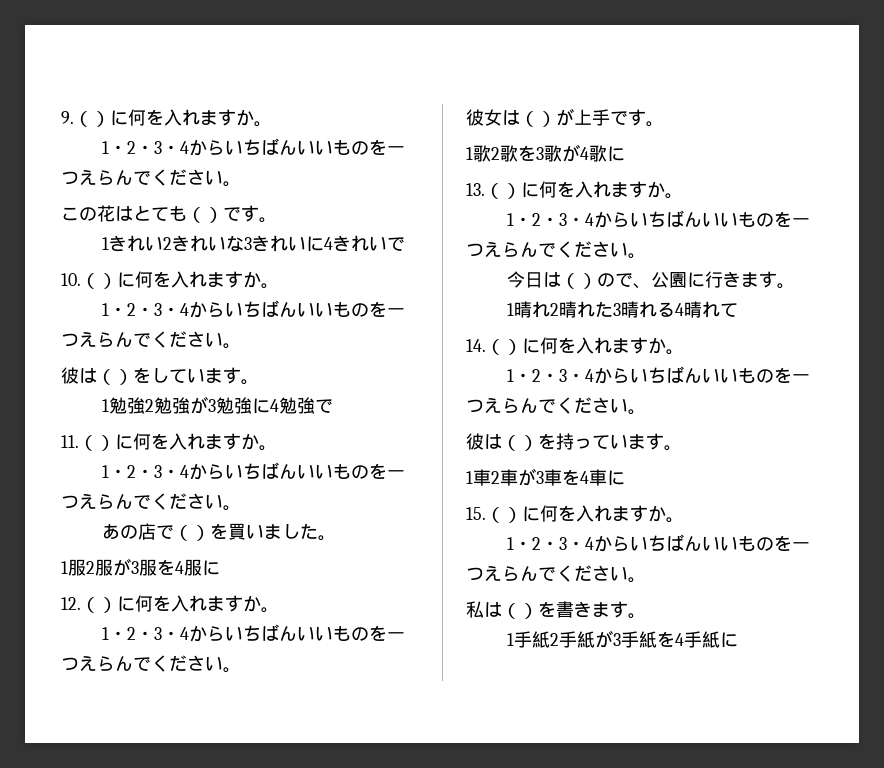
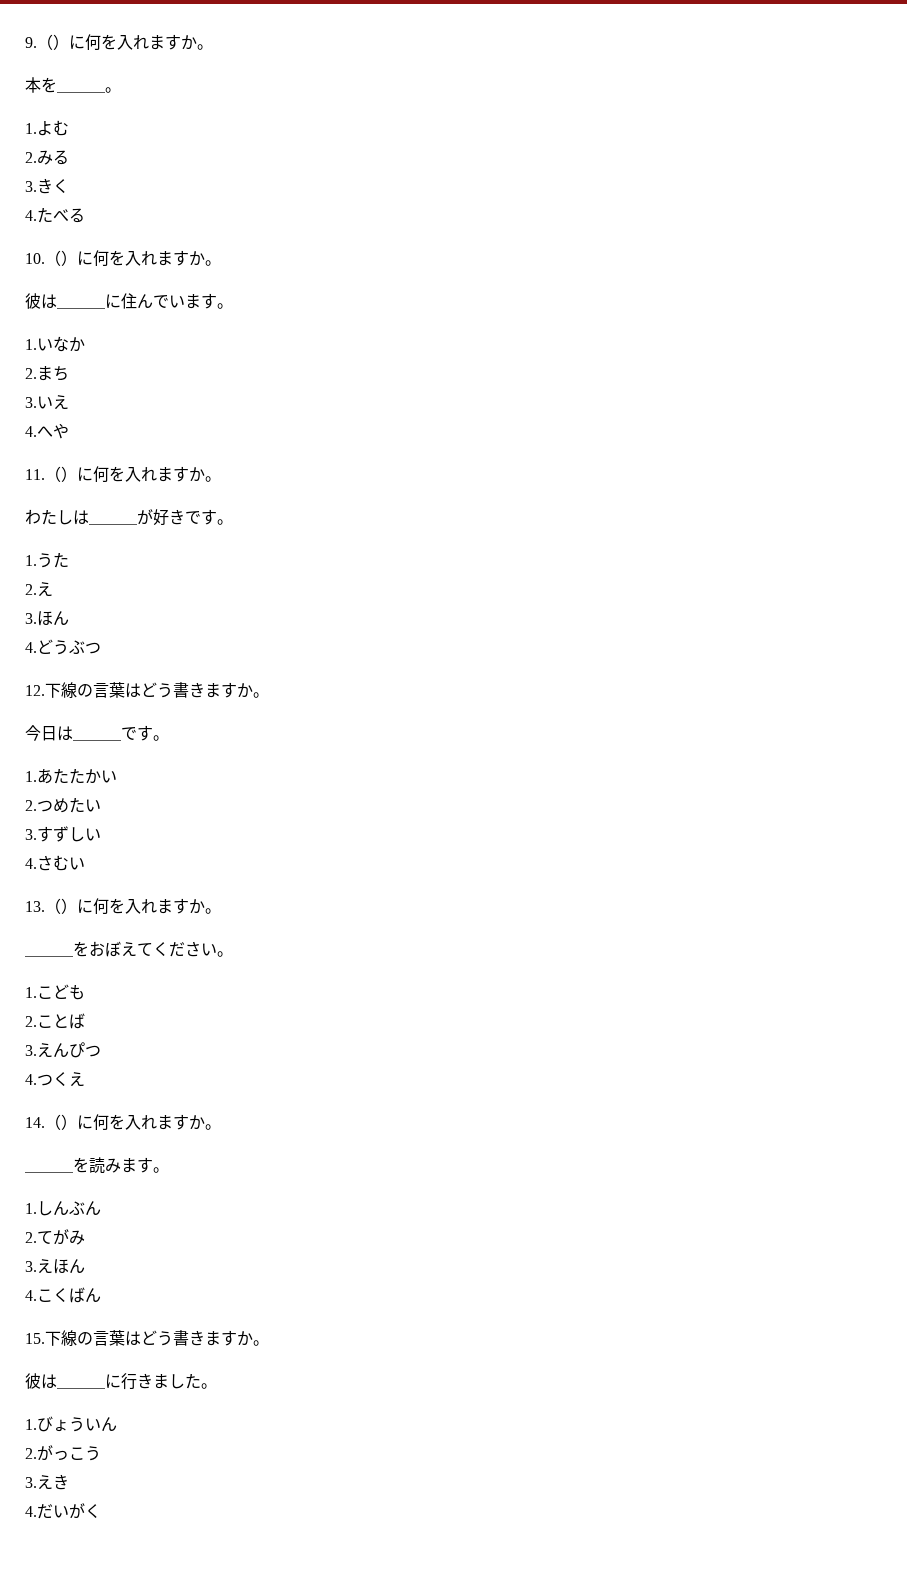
[101,138,405,156] [61,169,241,187] [61,205,277,223] [101,235,405,252] 1・2・3・4からいちばんいいものを一つえらんでください。 // この花はとても（）です。 // 1きれい2きれいな3きれいに4きれいで -> [25,77,121,93] [25,120,69,136] [25,150,69,165] [25,178,69,194] [25,207,85,223] 本を＿＿＿。 // 1.よむ // 2.みる // 3.きく // 4.たべる
[101,300,405,318] [61,331,241,349] [61,367,259,385] [101,396,333,414] 1・2・3・4からいちばんいいものを一つえらんでください。 // 彼は（）をしています。 // 1勉強2勉強が3勉強に4勉強で -> [25,293,233,309] [25,336,85,352] [25,366,69,381] [25,395,69,410] [25,423,69,439] 彼は＿＿＿に住んでいます。 // 1.いなか // 2.まち // 3.いえ // 4.へや
[101,462,405,480] [61,493,241,511] [101,523,336,541] [61,558,220,576] [61,595,279,613] [101,624,405,642] [61,655,241,673] [466,108,664,127] [466,144,625,162] 1・2・3・4からいちばんいいものを一つえらんでください。 // あの店で（）を買いました。 // 1服2服が3服を4服に // 12.（）に何を入れますか。 // 1・2・3・4からいちばんいいものを一つえらんでください。 // 彼女は（）が上手です。 // 1歌2歌を3歌が4歌に -> [25,509,233,526] [25,552,69,568] [25,582,53,597] [25,611,69,626] [25,639,101,655] [25,682,269,698] [25,725,169,741] [25,768,117,784] [25,797,101,813] [25,826,101,842] [25,855,85,871] わたしは＿＿＿が好きです。 // 1.うた // 2.え // 3.ほん // 4.どうぶつ // 12.下線の言葉はどう書きますか。 // 今日は＿＿＿です。 // 1.あたたかい // 2.つめたい // 3.すずしい // 4.さむい
[506,210,810,228] [466,241,646,259] [506,271,795,289] [506,301,738,318] 1・2・3・4からいちばんいいものを一つえらんでください。 // 今日は（）ので、公園に行きます。 // 1晴れ2晴れた3晴れる4晴れて -> [25,941,233,957] [25,984,85,1000] [25,1013,85,1029] [25,1042,101,1058] [25,1072,85,1087] ＿＿＿をおぼえてください。 // 1.こども // 2.ことば // 3.えんぴつ // 4.つくえ
[506,366,810,384] [466,397,646,415] [466,433,682,451] [466,468,625,486] [466,505,684,523] [506,534,810,552] [466,565,646,583] [466,601,646,619] [506,630,738,648] 1・2・3・4からいちばんいいものを一つえらんでください。 // 彼は（）を持っています。 // 1車2車が3車を4車に // 15.（）に何を入れますか。 // 1・2・3・4からいちばんいいものを一つえらんでください。 // 私は（）を書きます。 // 1手紙2手紙が3手紙を4手紙に -> [25,1157,169,1173] [25,1201,101,1216] [25,1229,85,1245] [25,1259,85,1274] [25,1287,101,1303] [25,1330,269,1346] [25,1373,217,1390] [25,1416,117,1432] [25,1445,101,1461] [25,1474,69,1490] [25,1503,101,1519] ＿＿＿を読みます。 // 1.しんぶん // 2.てがみ // 3.えほん // 4.こくばん // 15.下線の言葉はどう書きますか。 // 彼は＿＿＿に行きました。 // 1.びょういん // 2.がっこう // 3.えき // 4.だいがく

